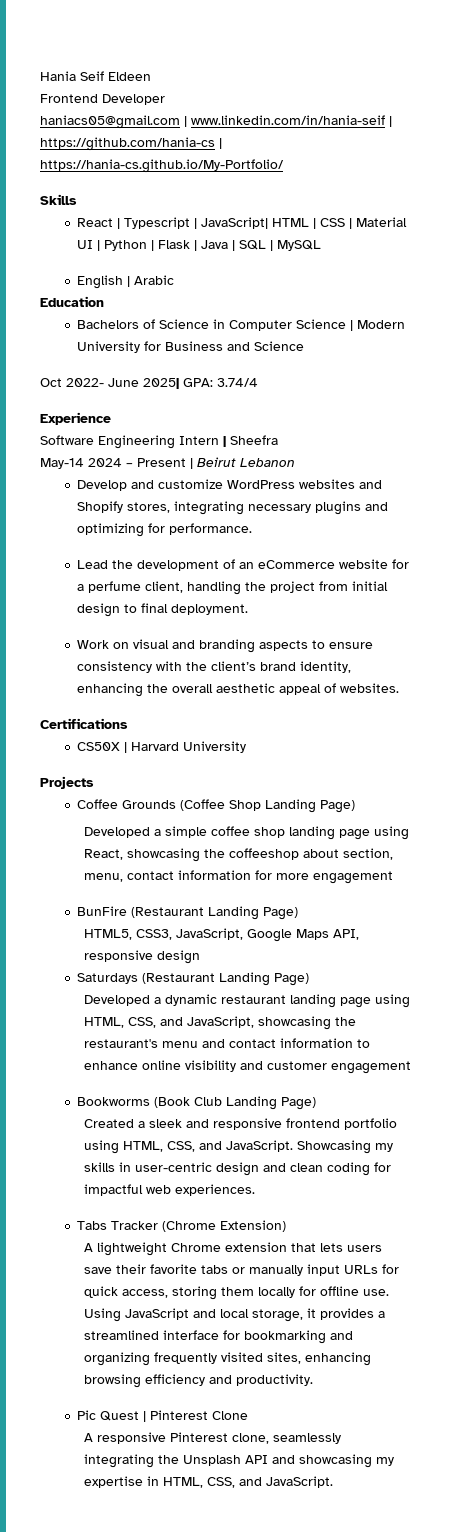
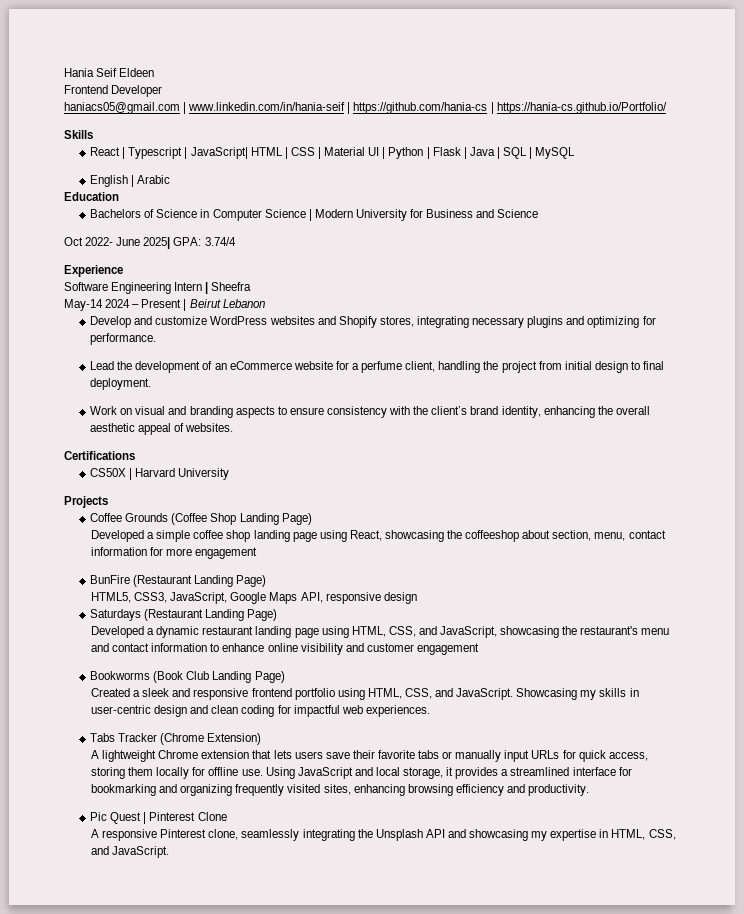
[40,159,284,173] https://hania-cs.github.io/My-Portfolio/ -> [496,102,667,114] https://hania-cs.github.io/Portfolio/

